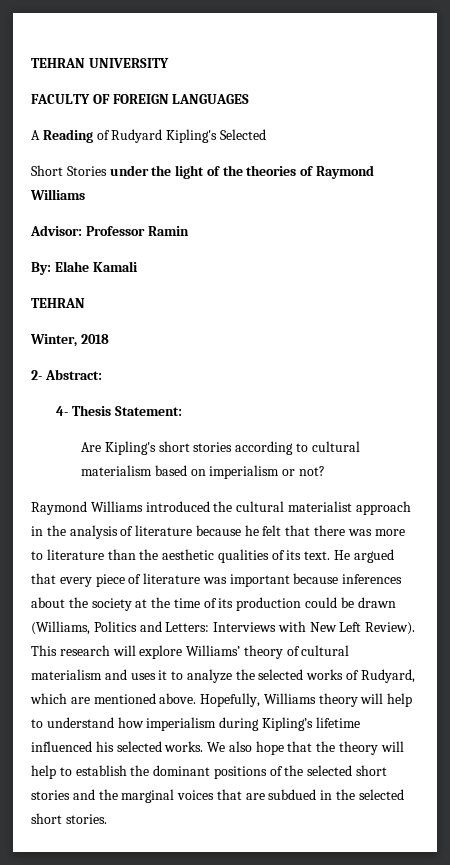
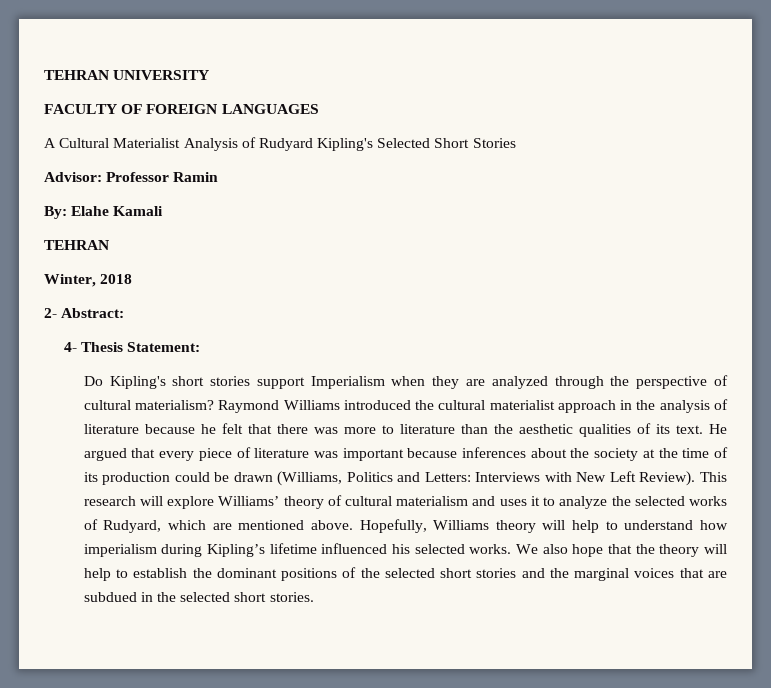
[42,129,93,143] Reading -> [59,138,238,151] Cultural Materialist Analysis
(266, 134) // -> (431, 143) none
[109,165,375,179] [30,189,85,200] under the light of the theories of Raymond Williams -> (516, 143) none
[81,442,102,452] Are -> [83,376,103,386] Do
[235,441,360,455] [81,465,325,479] according to cultural materialism based on imperialism or not? // -> [256,375,728,389] [83,400,215,410] support Imperialism when they are analyzed through the perspective of cultural materialism?

